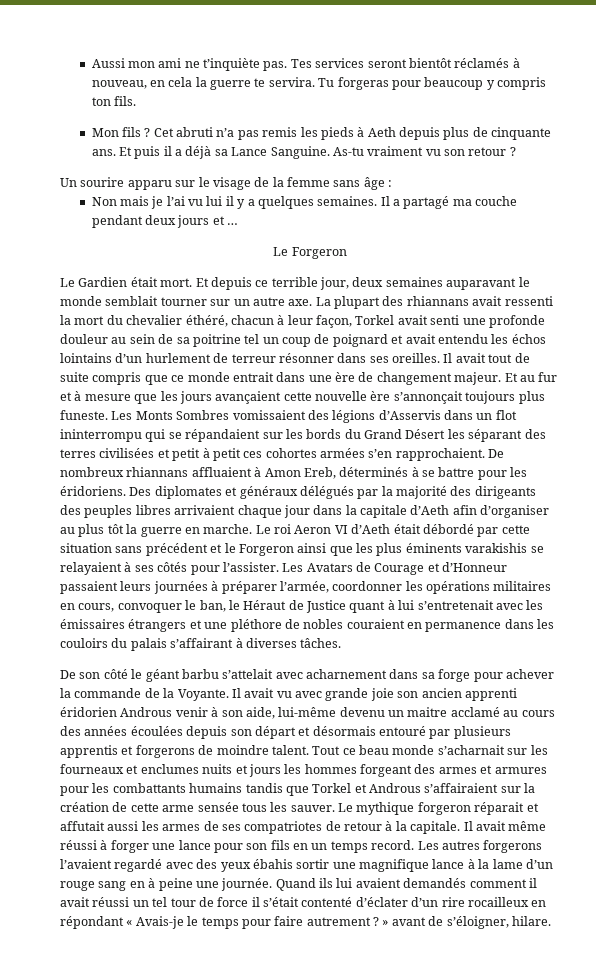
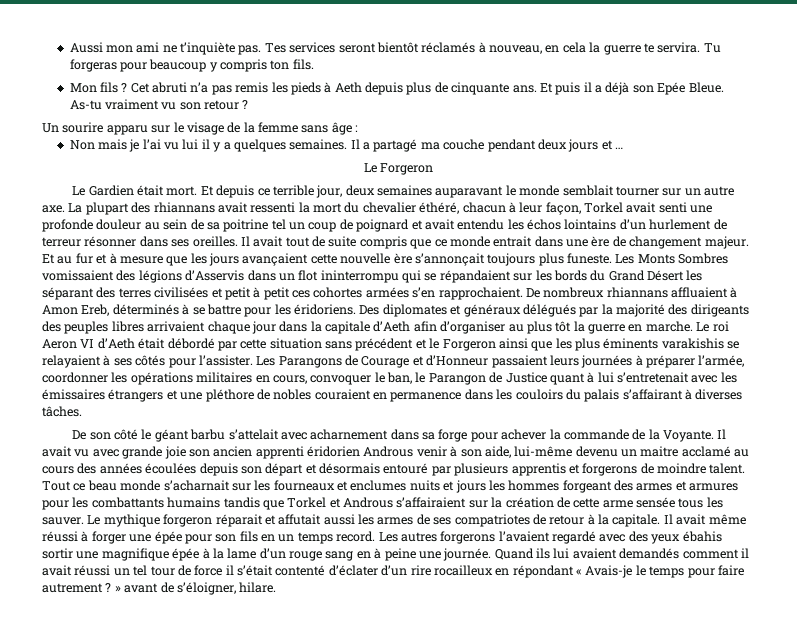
[214,146,330,159] sa Lance Sanguine. -> [632,82,724,95] son Epée Bleue.
[306,563,353,572] Avatars -> [278,356,342,368] Parangons
[243,600,287,610] Héraut -> [428,373,486,385] Parangon
[178,840,211,850] lance -> [154,531,182,544] épée
[432,859,465,869] lance -> [172,548,200,561] épée

